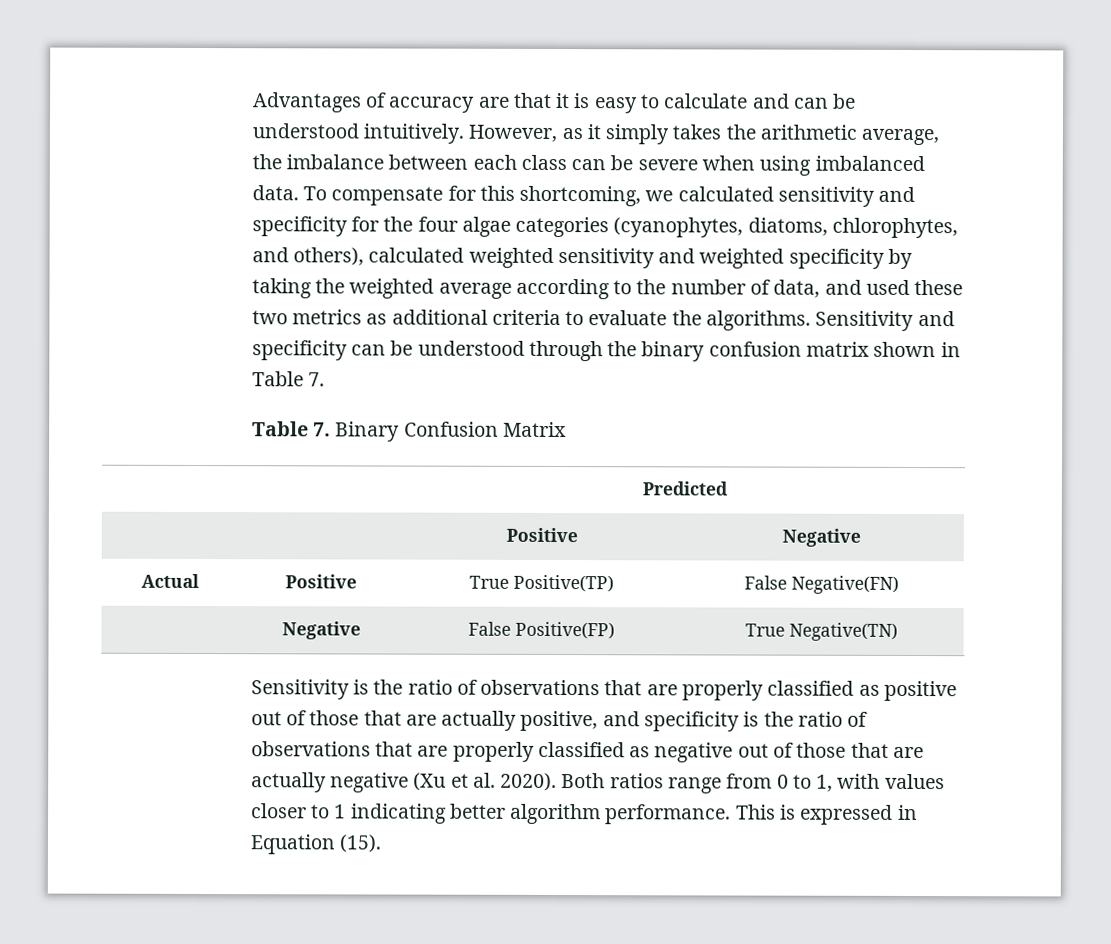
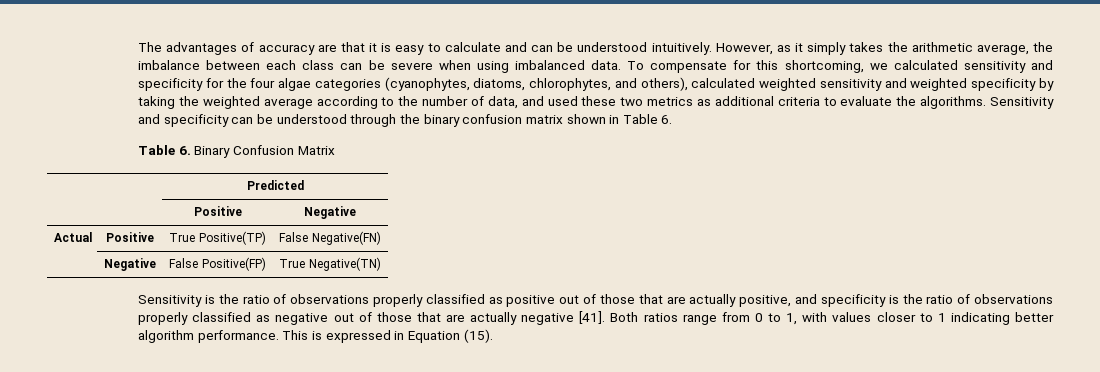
[252,92,362,113] Advantages -> [138,42,238,55] The advantages
[308,372,326,387] [251,421,332,437] 7. // Table 7. -> [661,115,673,124] [138,145,191,155] 6. // Table 6.
[604,680,678,696] that are -> (370, 299) none
[375,741,449,757] that are -> (1053, 299) none
[413,772,558,792] (Xu et al. 2020). -> [579,311,606,324] [41].

